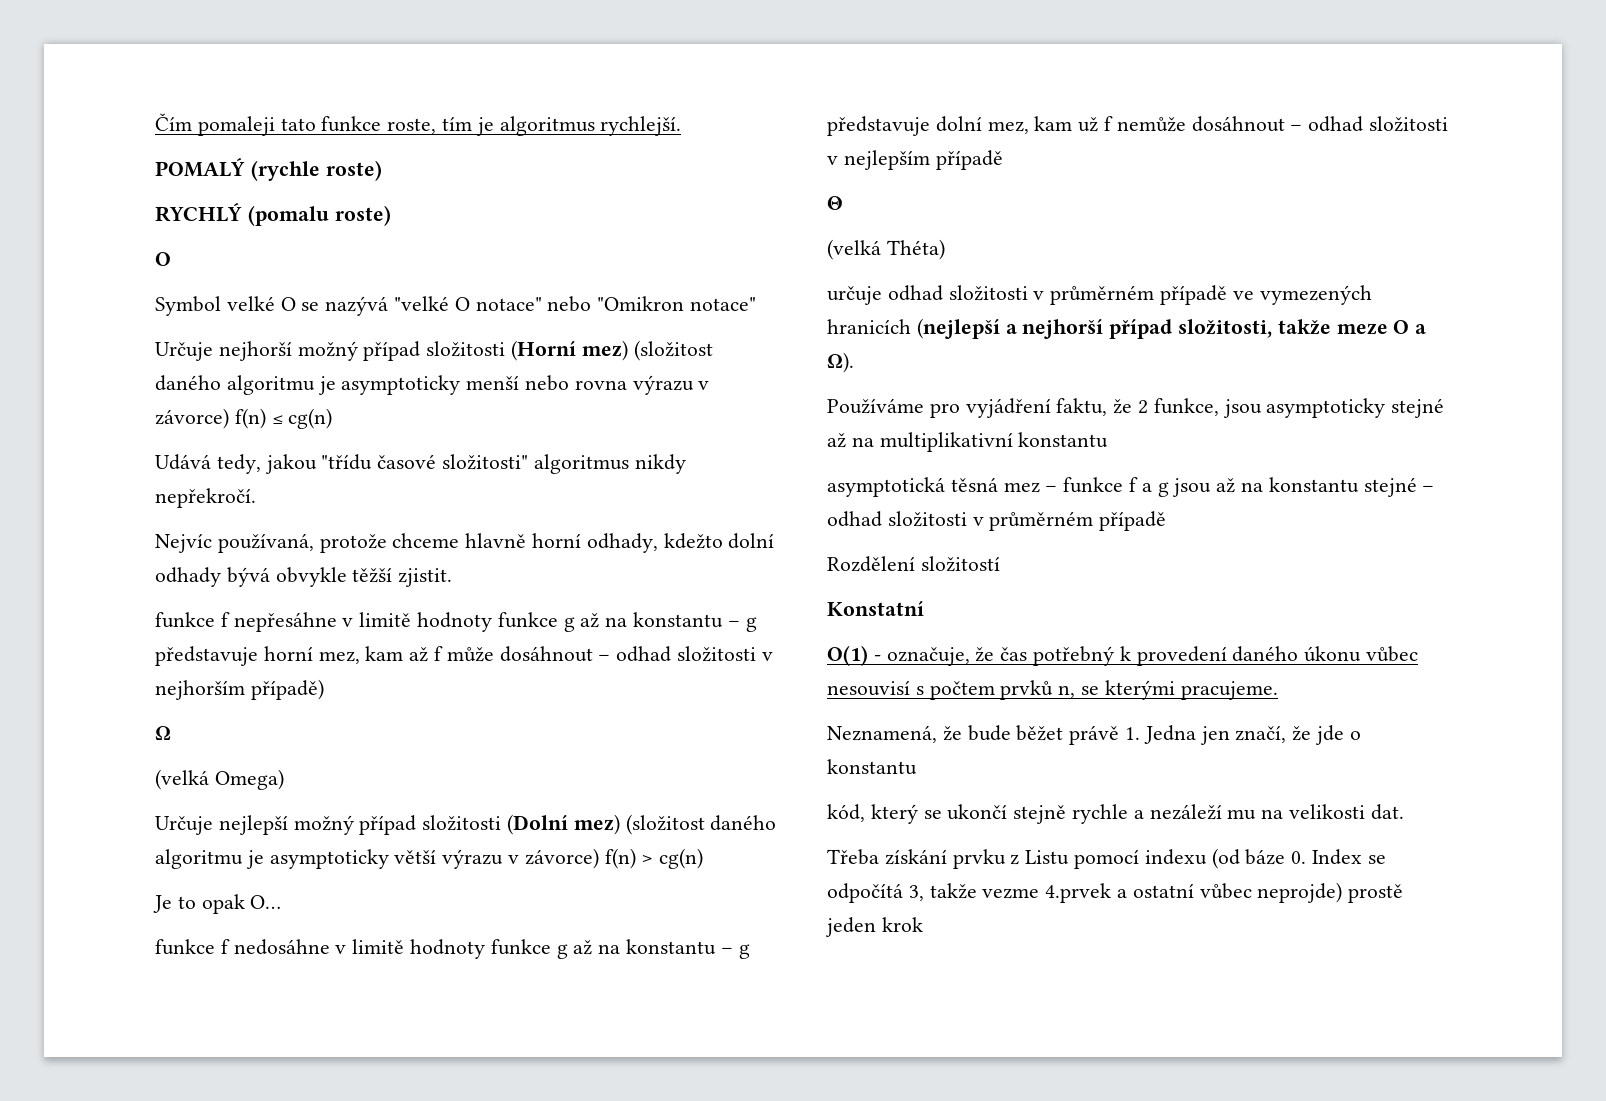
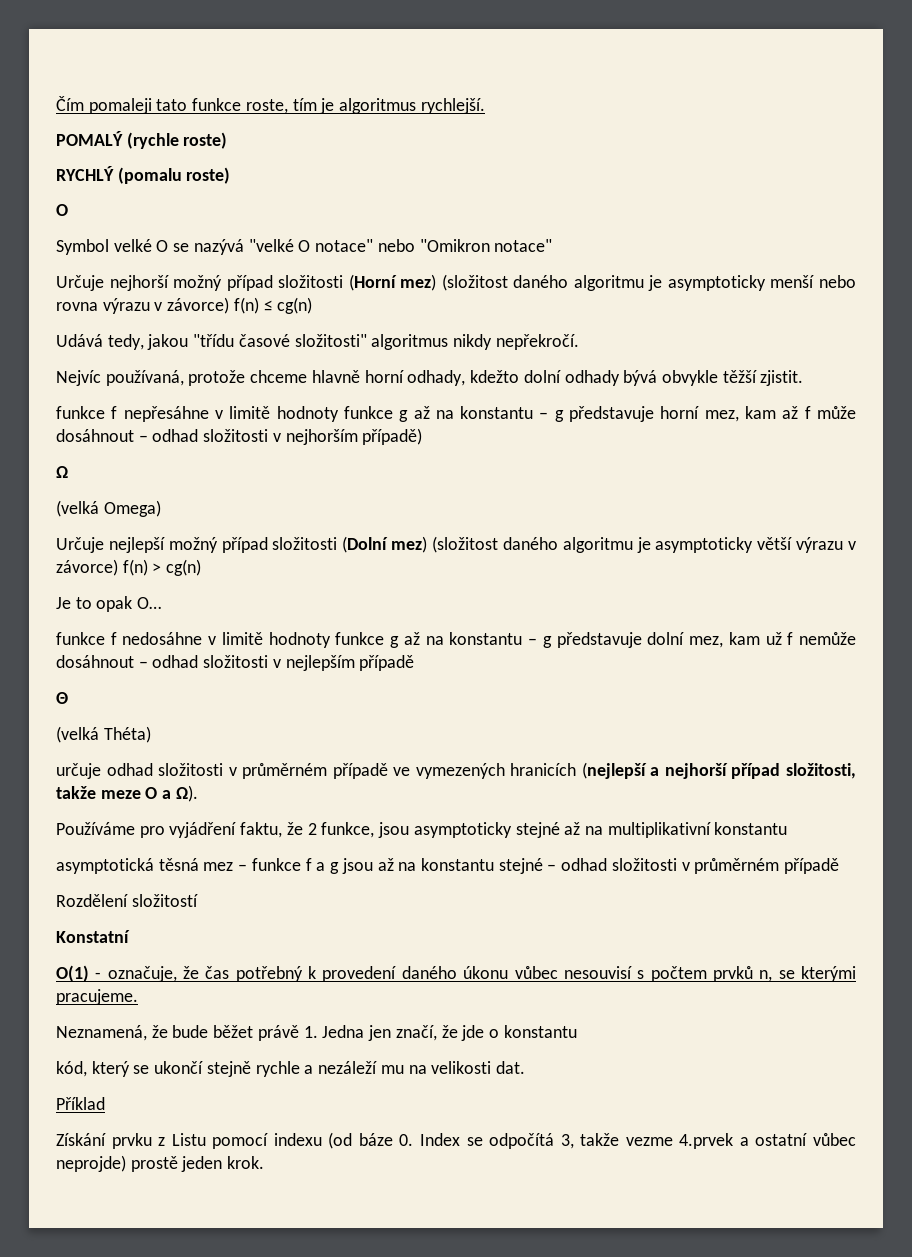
[827,849,947,865] Třeba získání -> [56,1097,105,1110] [56,1133,106,1146] Příklad // Získání
[881,917,923,932] krok -> [227,1156,265,1169] krok.

